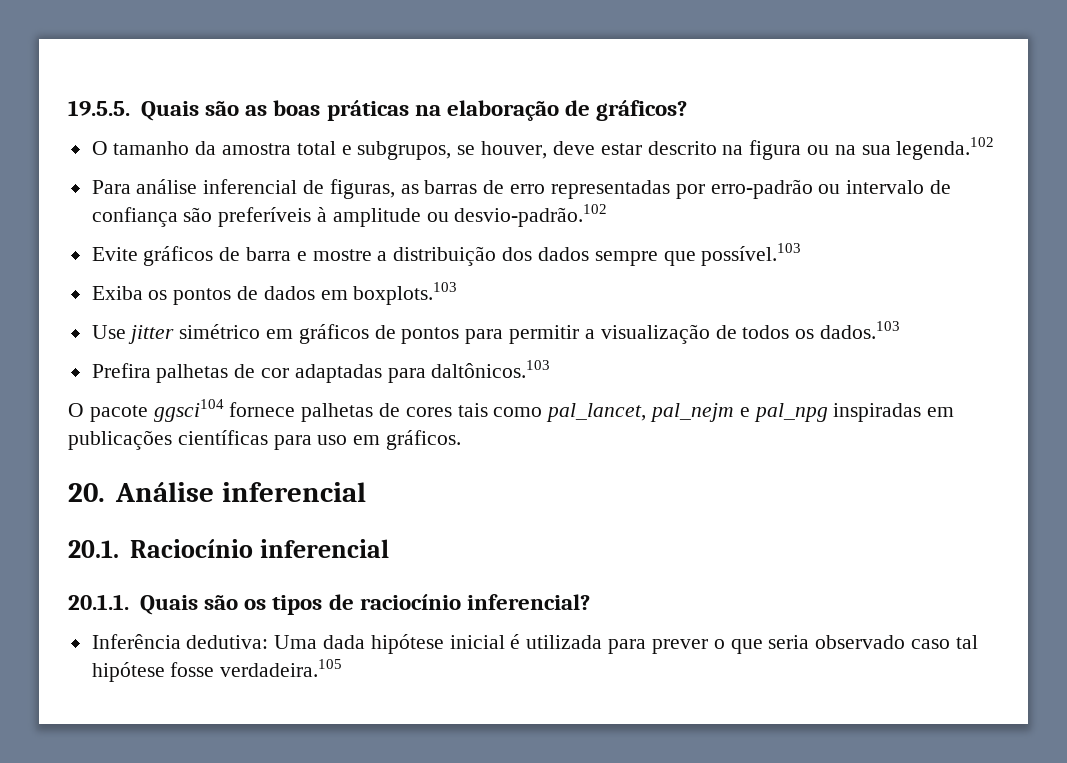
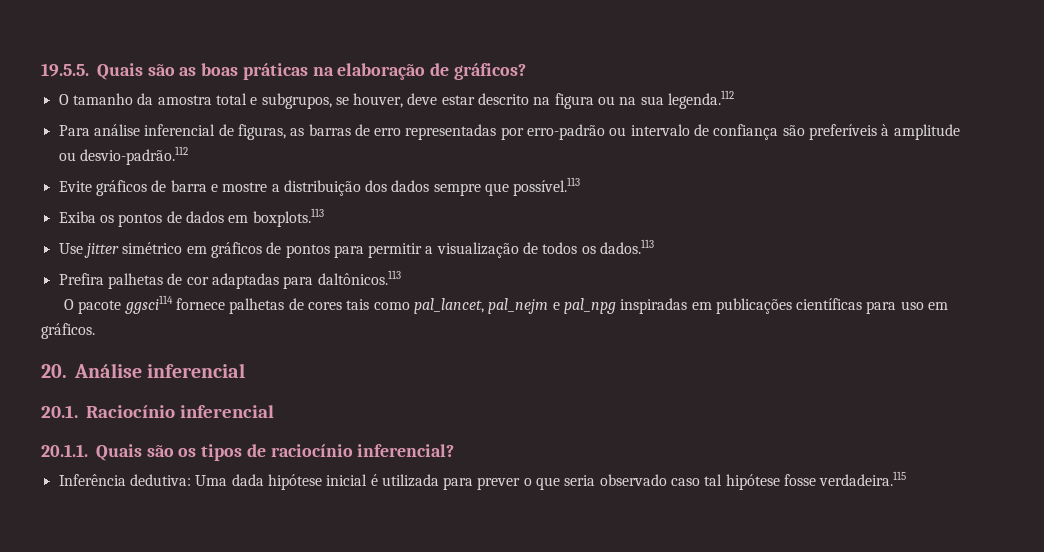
[896,137,995,160] legenda.102 -> [668,90,735,109] legenda.112
[454,204,608,227] desvio-padrão.102 -> [79,146,188,165] desvio-padrão.112
[701,243,802,266] possível.103 -> [513,177,581,196] possível.113
[353,282,458,305] boxplots.103 -> [252,208,324,227] boxplots.113
[819,321,900,339] dados.103 -> [600,239,655,254] dados.113
[431,360,551,378] daltônicos.103 -> [317,270,401,285] daltônicos.113
[153,399,224,422] ggsci104 -> [124,295,173,314] ggsci114
[220,659,343,677] verdadeira.105 -> [819,471,907,486] verdadeira.115

